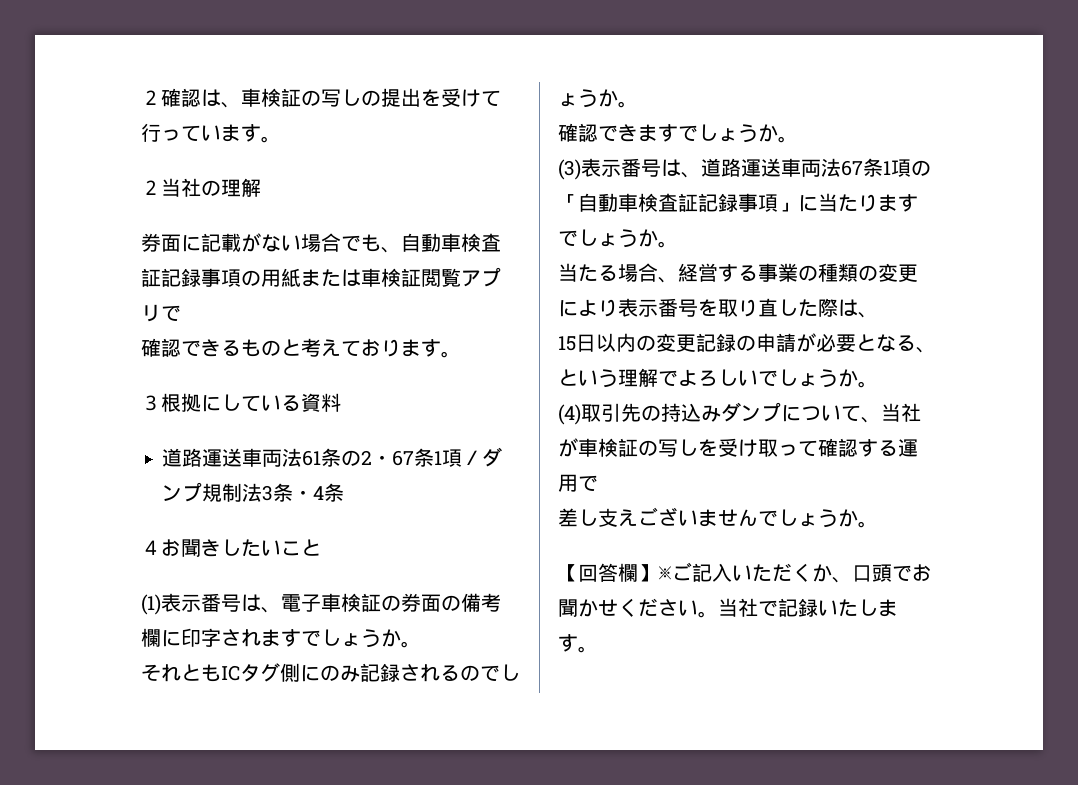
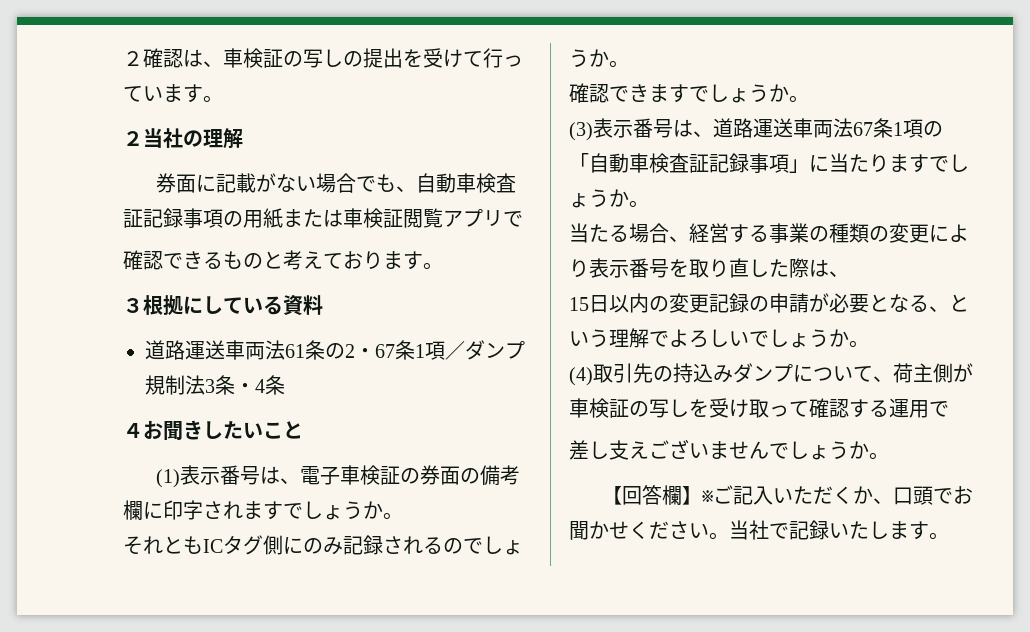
[881,403,921,422] 当社 -> [893,363,953,383] 荷主側

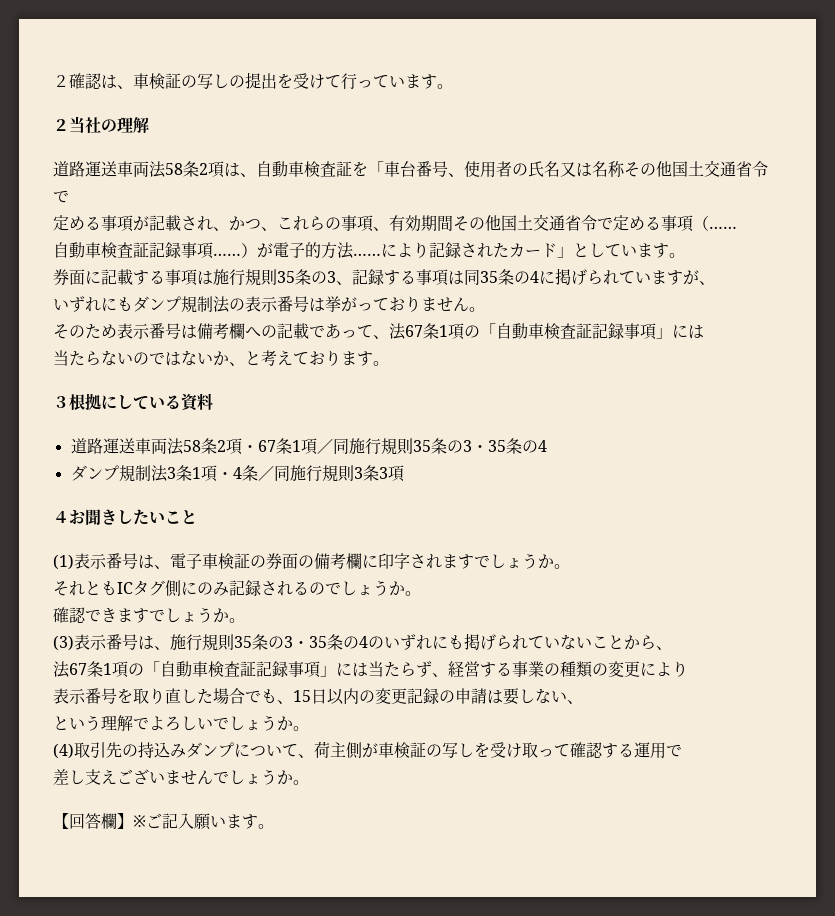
[156,173,517,193] [123,208,523,229] [123,250,263,270] 券面に記載がない場合でも、自動車検査証記録事項の用紙または車検証閲覧アプリで // 確認できるもの -> [53,160,768,178] [53,190,69,203] [53,214,737,232] [53,242,685,259] [53,268,715,286] [53,296,485,313] [53,323,704,340] [53,350,245,366] 道路運送車両法58条2項は、自動車検査証を「車台番号、使用者の氏名又は名称その他国土交通省令で // 定める事項が記載され、かつ、これらの事項、有効期間その他国土交通省令で定める事項（…… // 自動車検査証記録事項……）が電子的方法……により記録されたカード」としています。 // 券面に記載する事項は施行規則35条の3、記録する事項は同35条の4に掲げられていますが、 // いずれにもダンプ規制法の表示番号は挙がっておりません。 // そのため表示番号は備考欄への記載であって、法67条1項の「自動車検査証記録事項」には // 当たらないのではないか、
[285,340,355,360] 61条の2 -> [182,438,242,455] 58条2項
(465, 350) none -> [332,438,547,455] 同施行規則35条の3・35条の4 //
(235, 385) none -> [191,465,217,482] 1項
(285, 385) none -> [257,465,404,482] ／同施行規則3条3項
[713,118,833,138] 道路運送車両 -> [170,633,672,651] 施行規則35条の3・35条の4のいずれにも掲げられていないことから、 //
[829,153,969,173] [569,189,649,208] [569,223,669,243] 当たりますでしょうか。 // 当たる場合 -> [352,661,432,677] は当たらず
(589, 268) none -> (688, 669) //
[789,258,849,278] 際は、 // -> [213,688,293,704] 場合でも、
[809,293,949,313] が必要となる、 -> [487,688,583,705] は要しない、 //
[773,486,974,505] [569,520,889,540] いただくか、口頭でお聞かせください。当社で記録いたし -> [194,813,226,830] 願い

